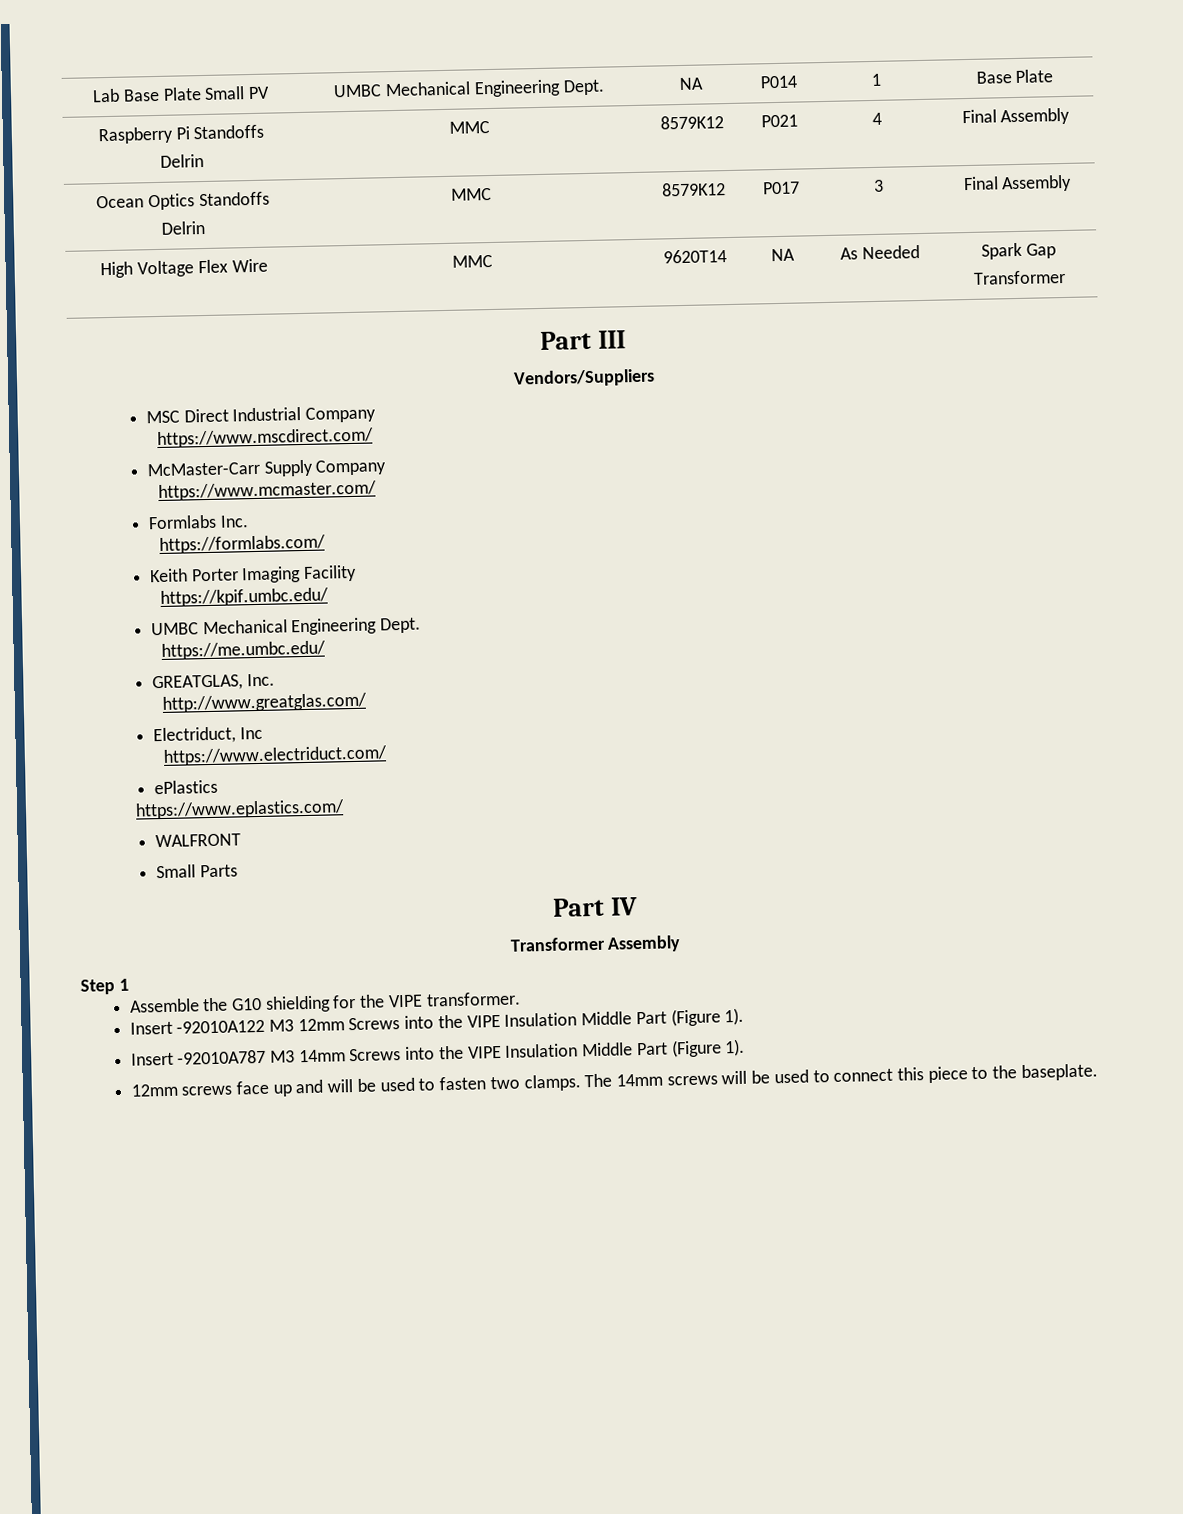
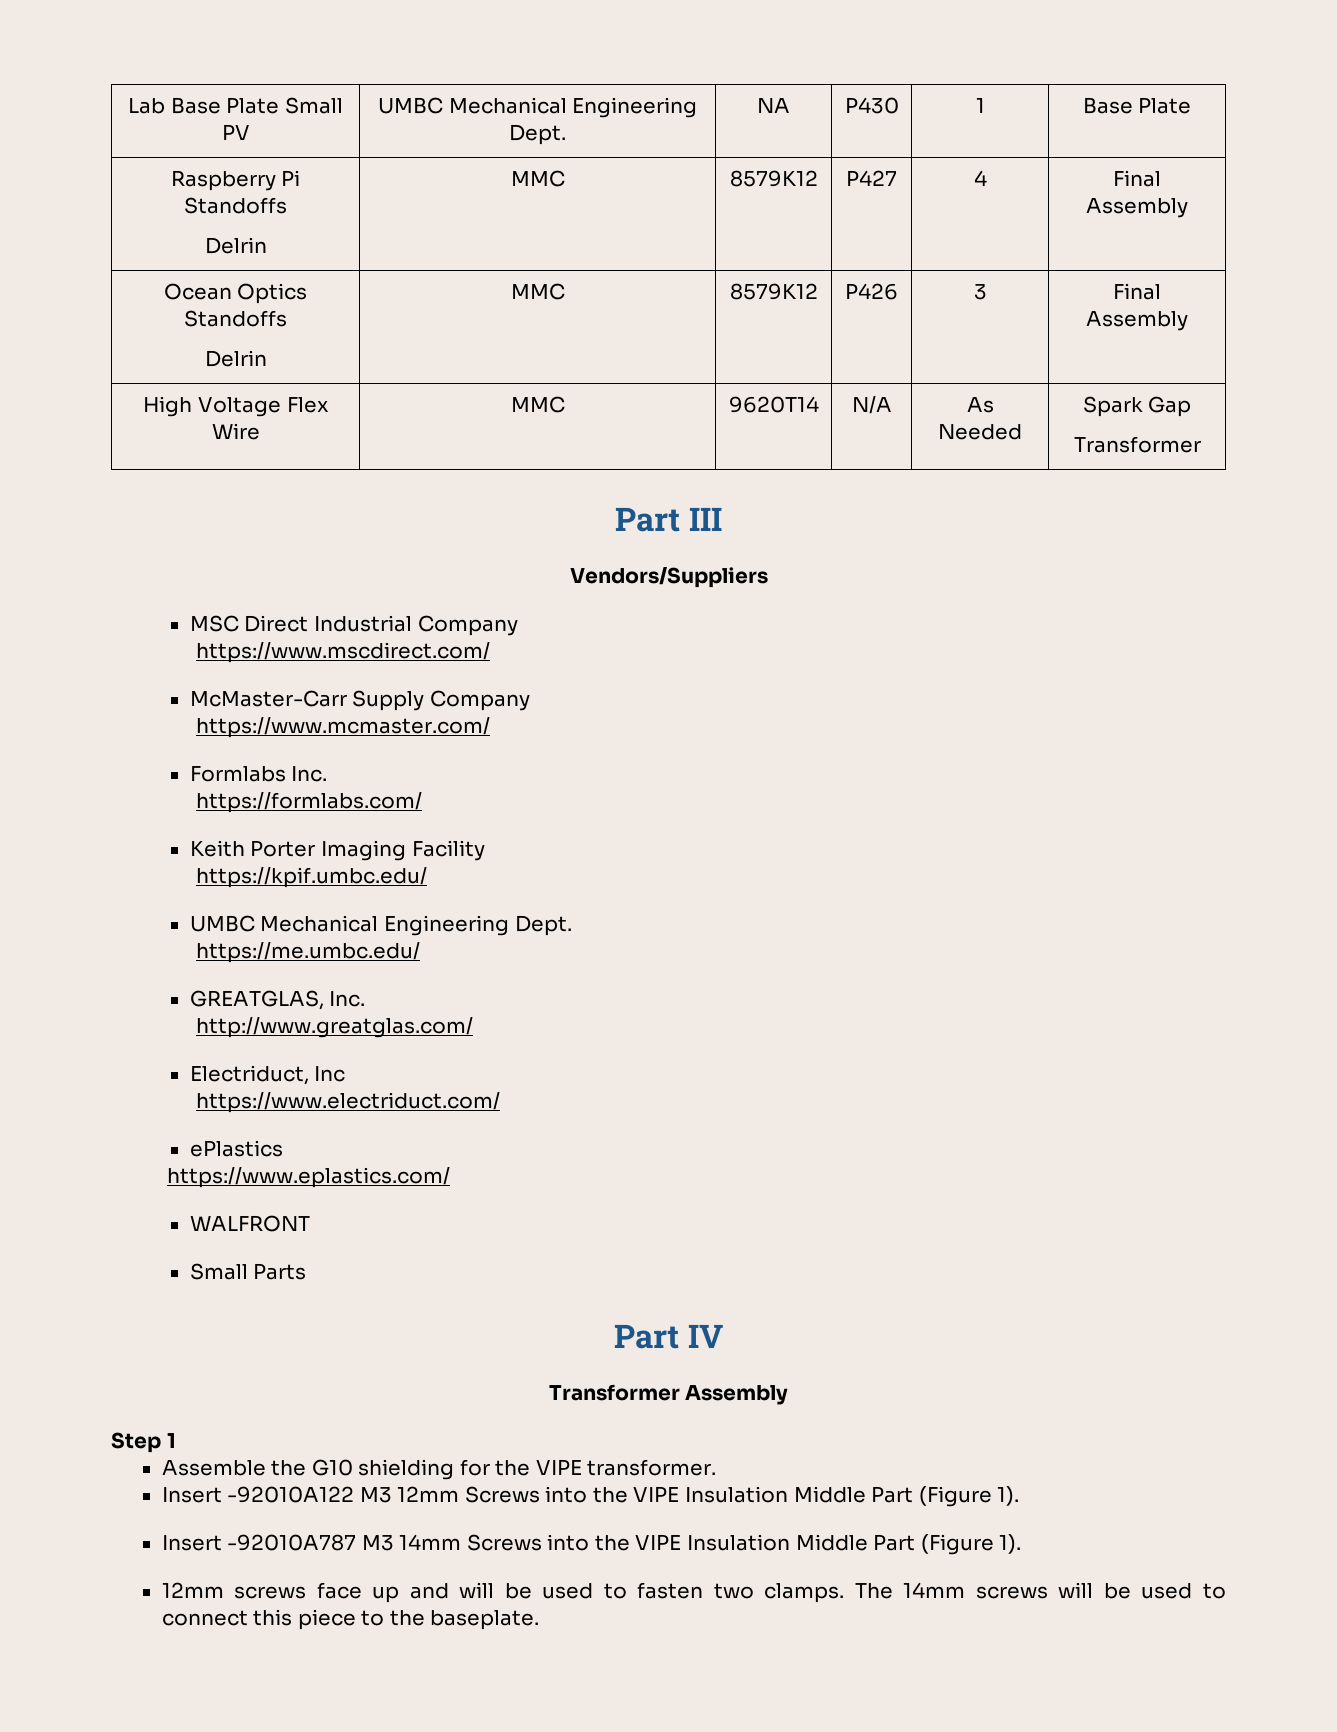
[760,75,798,89] P014 -> [844,97,899,114] P430
[761,114,798,128] P021 -> [846,170,897,186] P427
[763,181,800,195] P017 -> [845,283,898,300] P426
[771,248,795,262] NA -> [851,396,892,414] N/A

